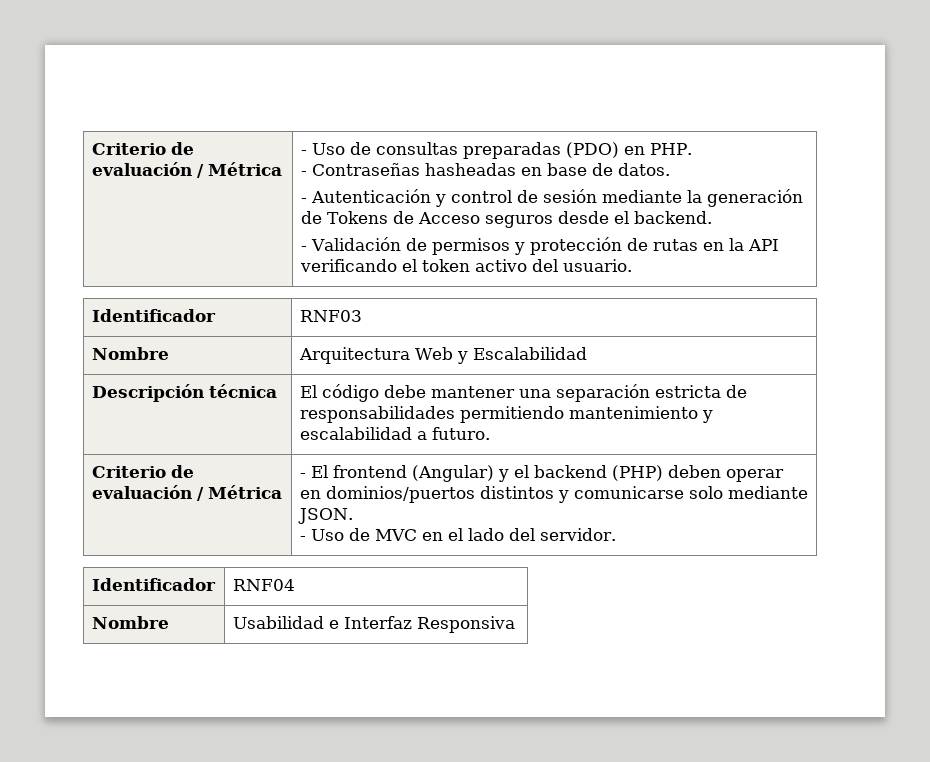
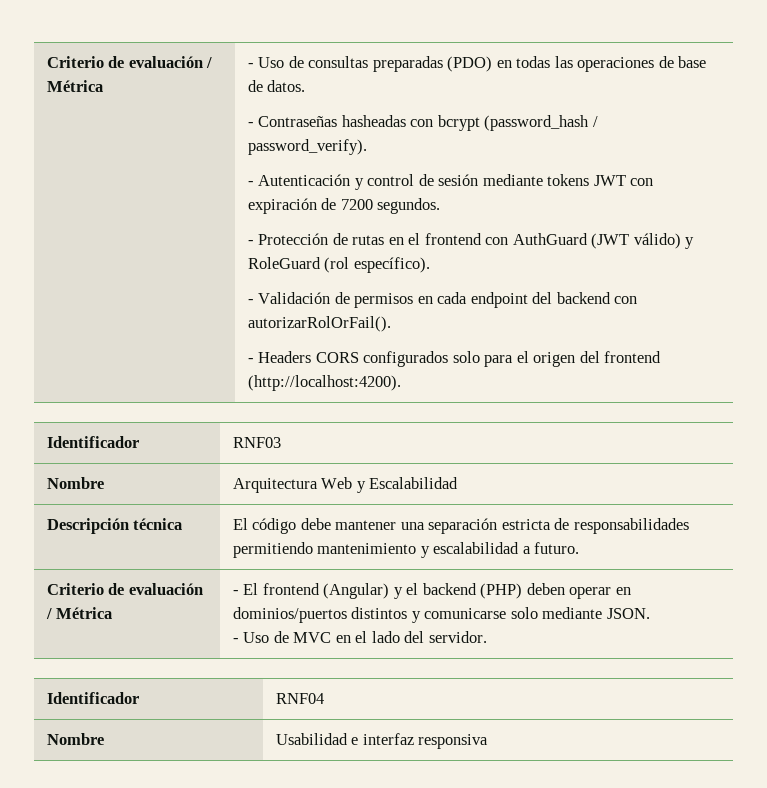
[649,143,692,155] [300,163,670,176] PHP. // - Contraseñas hasheadas en base de datos. -> [516,56,707,72] [248,80,306,92] [248,115,598,131] [248,139,368,155] todas las operaciones de base de datos. // - Contraseñas hasheadas con bcrypt (password_hash / password_verify).
[686,189,803,207] [300,211,712,228] [300,237,779,255] [299,259,632,272] la generación de Tokens de Acceso seguros desde el backend. // - Validación de permisos y protección de rutas en la API verificando el token activo del usuario. -> [547,174,654,186] [248,198,441,214] [248,233,695,249] [248,257,430,273] [248,292,638,308] [248,316,392,332] [248,351,662,367] [248,375,402,391] tokens JWT con expiración de 7200 segundos. // - Protección de rutas en el frontend con AuthGuard (JWT válido) y RoleGuard (rol específico). // - Validación de permisos en cada endpoint del backend con autorizarRolOrFail(). // - Headers CORS configurados solo para el origen del frontend (http://localhost:4200).
[343,616,515,633] Interfaz Responsiva -> [362,733,489,749] interfaz responsiva

